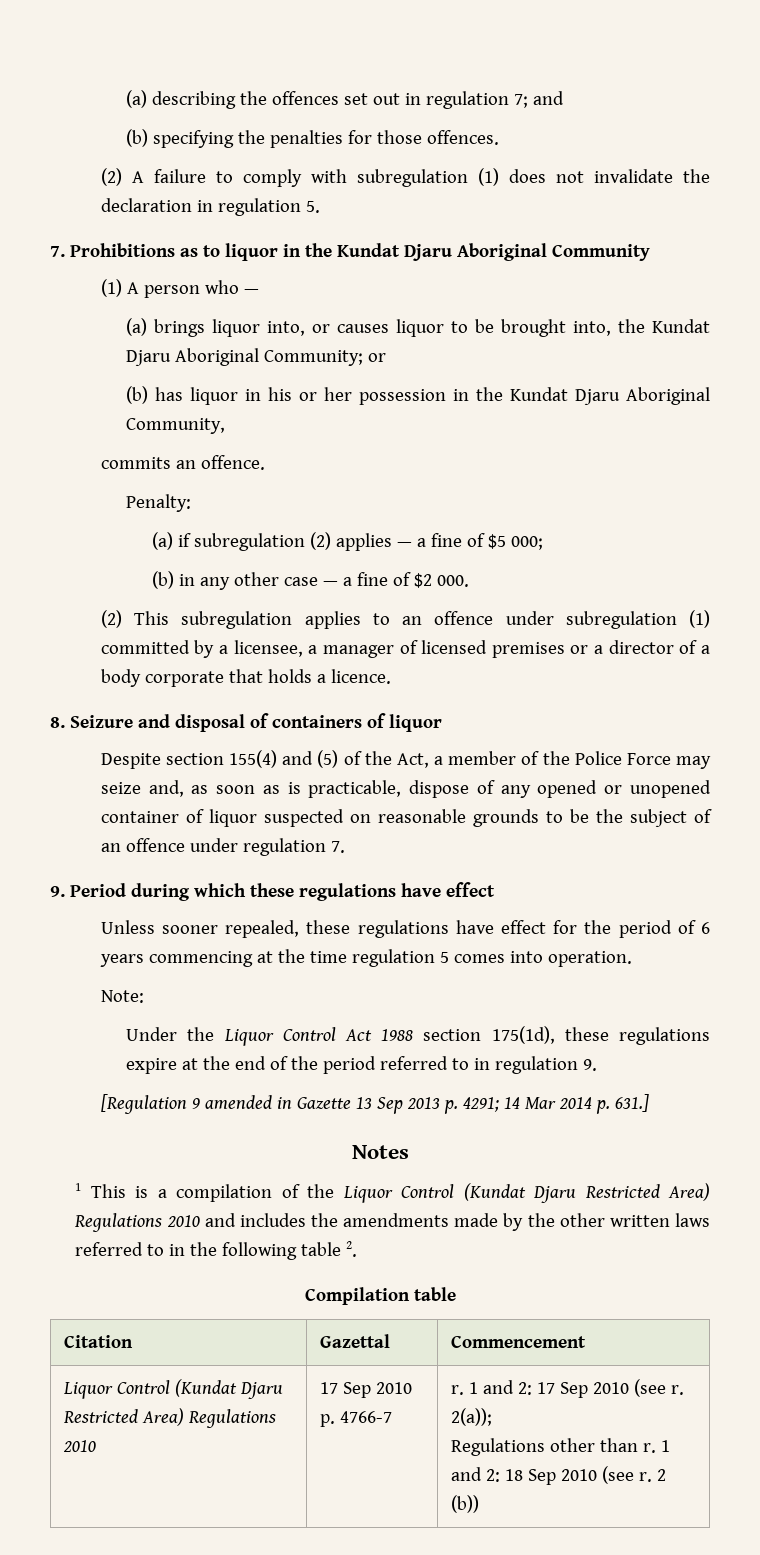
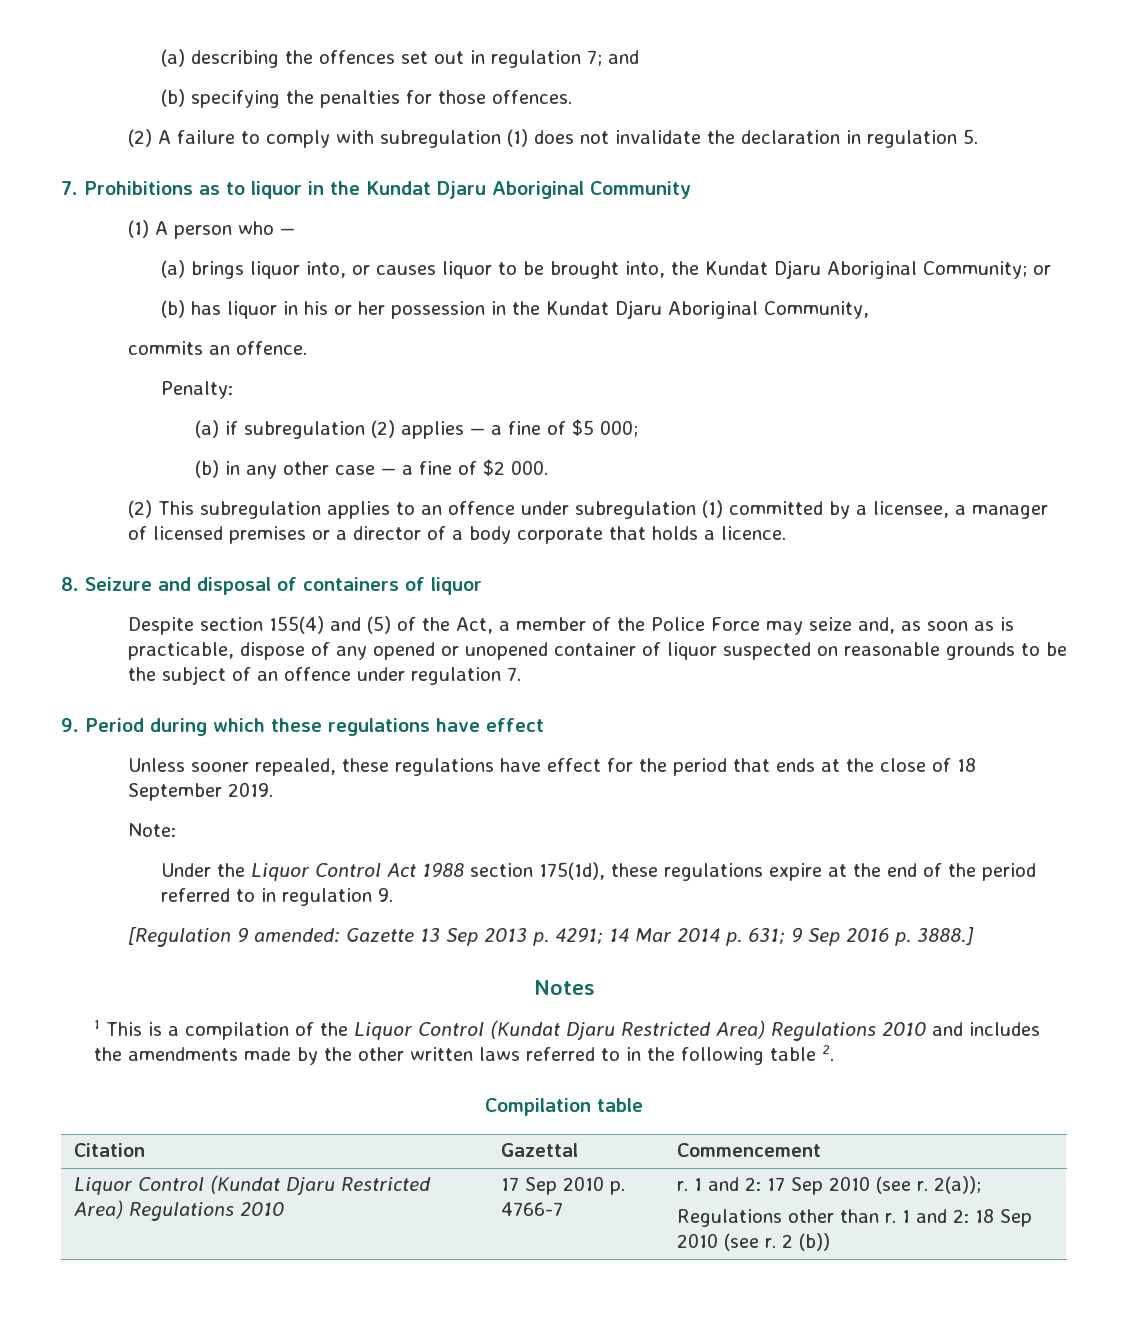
[677,920,710,934] [99,949,632,967] of 6 years commencing at the time regulation 5 comes into operation. -> [732,758,976,772] [127,782,273,801] that ends at the close of 18 September 2019.
[204,1095,292,1109] amended in -> [253,928,340,943] amended:
[614,1094,649,1112] 631.] -> [747,927,974,946] 631; 9 Sep 2016 p. 3888.]

